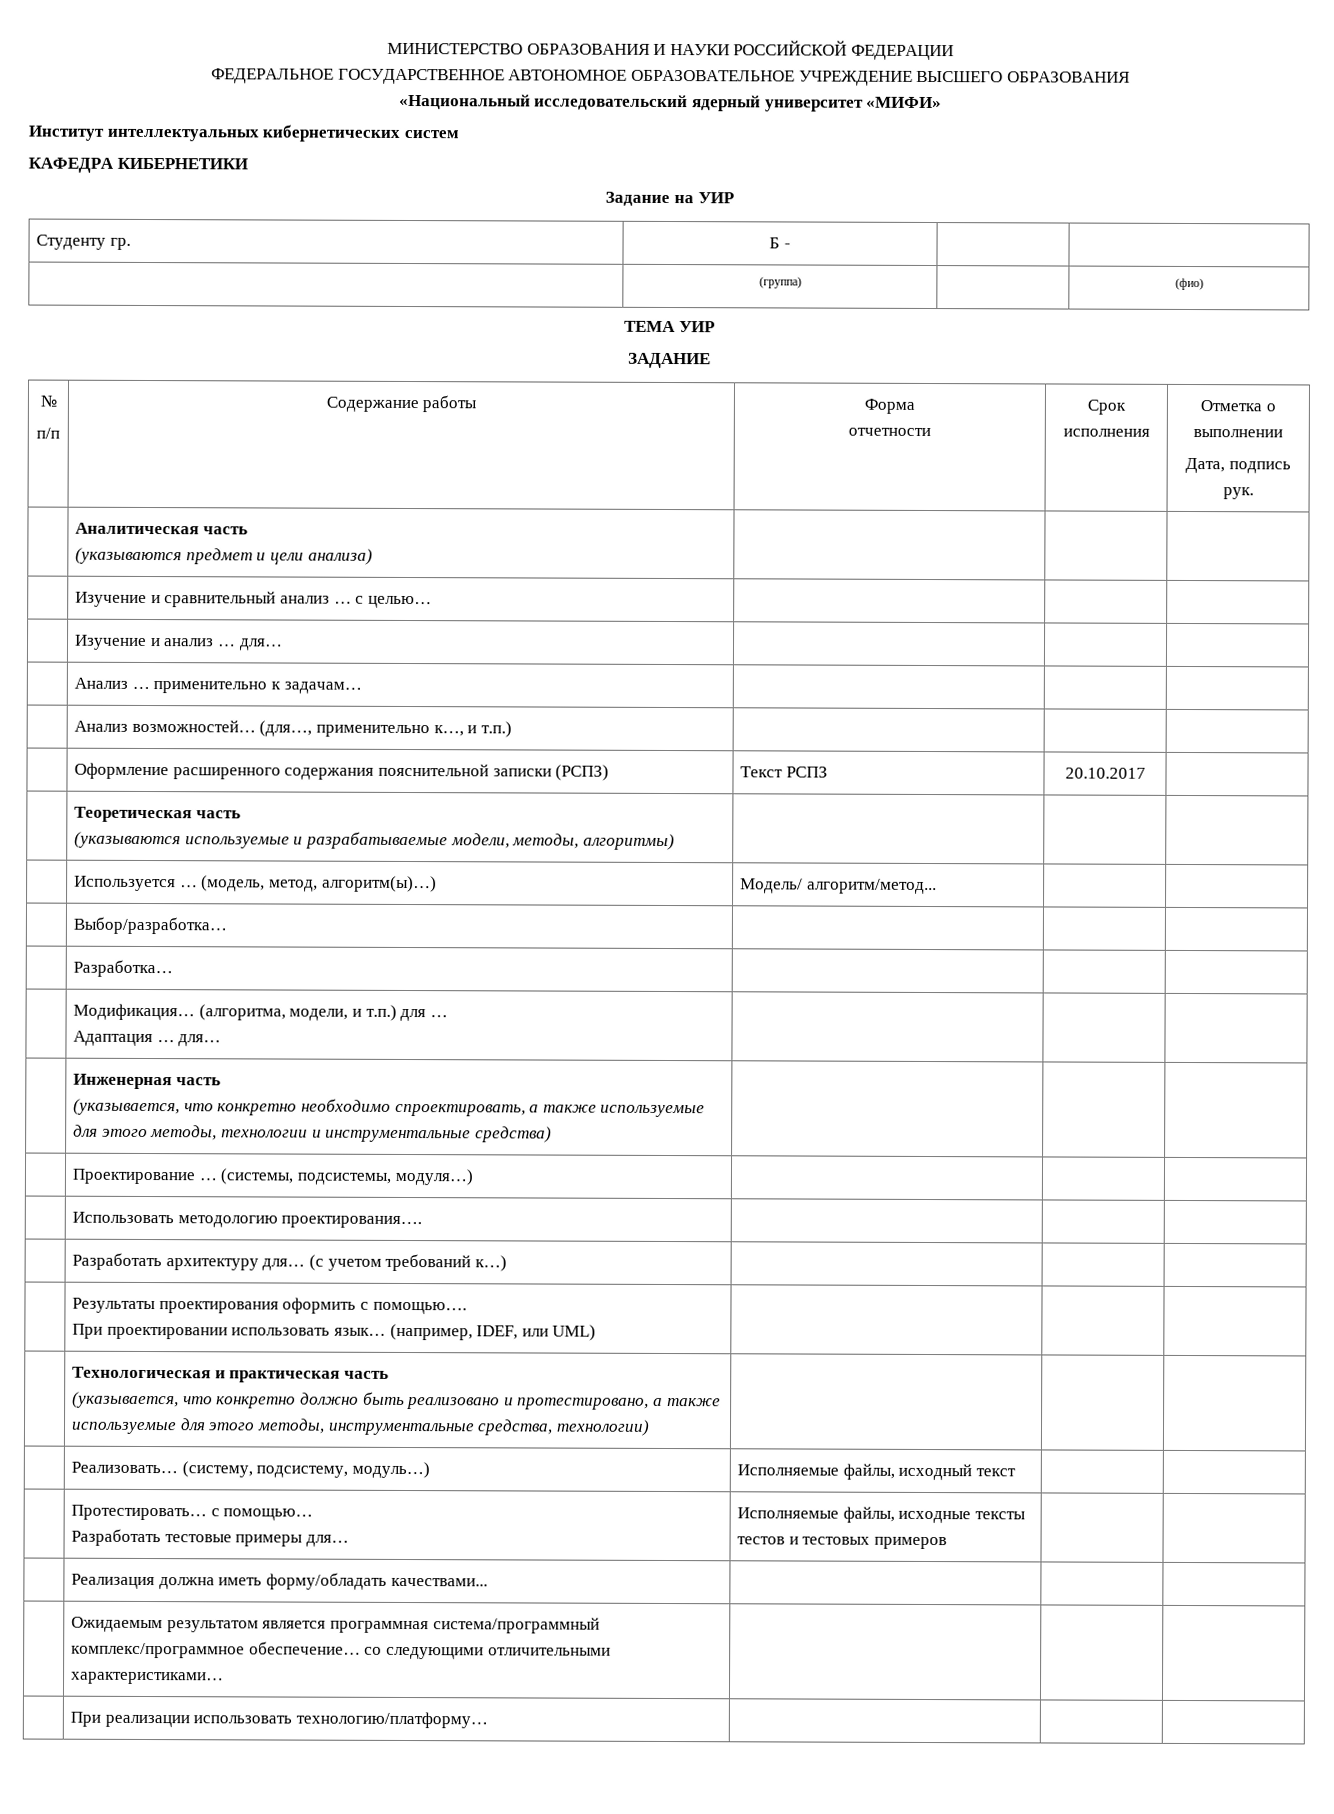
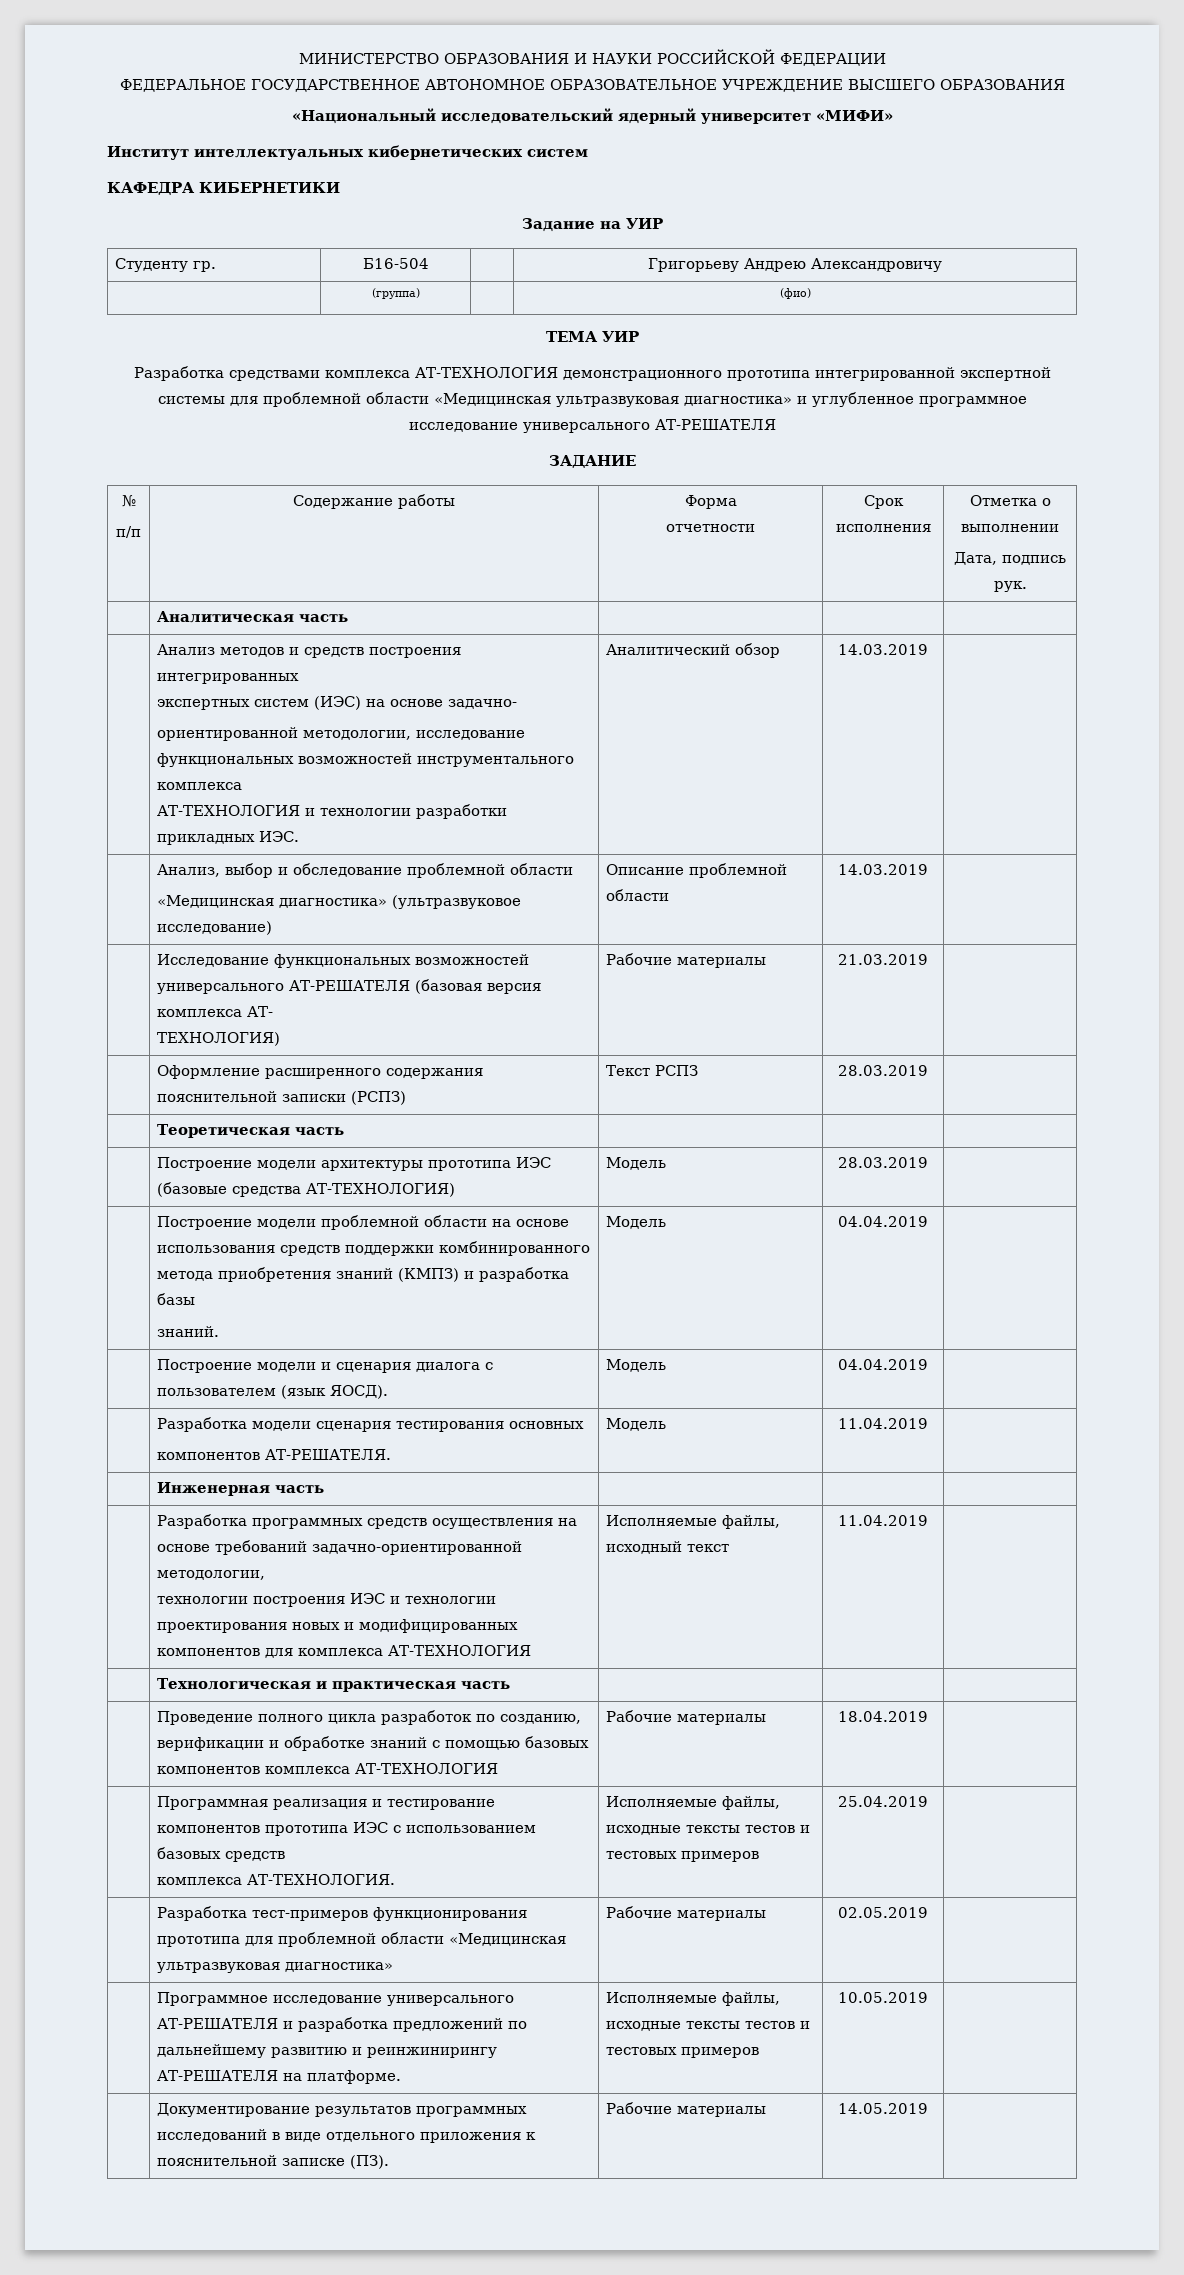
[769,237,791,249] Б - | | -> [362,258,429,269] [648,258,942,272] Б16-504 | | Григорьеву Андрею Александровичу
(715, 327) none -> [133,366,1051,381] [157,392,1027,407] [408,419,776,433] // Разработка средствами комплекса АТ-ТЕХНОЛОГИЯ демонстрационного прототипа интегрированной экспертной системы для проблемной области «Медицинская ультразвуковая диагностика» и углубленное программное исследование универсального АТ-РЕШАТЕЛЯ
[75,547,373,565] [75,591,432,609] [74,634,283,651] [74,677,362,694] [74,719,512,738] // (указываются предмет и цели анализа) | | | // | Изучение и сравнительный анализ … с целью… | | | // | Изучение и анализ … для… | | | // | Анализ … применительно к задачам… | | | // | Анализ возможностей… (для…, применительно к…, и т.п.) | | -> [157,644,462,658] [157,673,300,684] [157,696,518,710] [157,727,526,741] [157,753,575,767] [157,782,243,790] [157,804,508,819] [157,831,300,845] [606,643,781,658] [838,644,928,655] [157,863,574,878] [157,895,522,909] [157,921,273,935] [606,863,788,878] [606,889,670,901] [838,864,928,875] [157,954,530,968] [157,979,542,994] [157,1006,274,1017] [157,1032,281,1046] [606,953,767,968] [838,954,928,965] | | | // | Анализ методов и средств построения интегрированных // экспертных систем (ИЭС) на основе задачно- // ориентированной методологии, исследование функциональных возможностей инструментального комплекса // АТ-ТЕХНОЛОГИЯ и технологии разработки прикладных ИЭС. | Аналитический обзор | 14.03.2019 | // | Анализ, выбор и обследование проблемной области // «Медицинская диагностика» (ультразвуковое исследование) | Описание проблемной области | 14.03.2019 | // | Исследование функциональных возможностей универсального АТ-РЕШАТЕЛЯ (базовая версия комплекса АТ- // ТЕХНОЛОГИЯ) | Рабочие материалы | 21.03.2019
[1064,767,1146,779] 20.10.2017 -> [838,1065,928,1076] 28.03.2019
[74,831,675,851] [74,875,437,893] [740,878,937,895] [73,916,228,935] [73,959,174,978] [73,1003,448,1022] [73,1030,222,1047] [73,1073,221,1090] [73,1098,706,1118] [73,1124,552,1143] [72,1168,473,1186] [72,1211,423,1229] [72,1252,507,1272] [72,1297,467,1315] [72,1323,597,1341] [72,1366,389,1383] [72,1391,721,1410] [71,1418,650,1436] [71,1461,430,1479] [737,1463,1016,1481] [71,1504,314,1521] [71,1528,349,1547] [737,1506,1026,1524] [737,1536,947,1550] [71,1572,488,1590] [71,1616,600,1634] [71,1641,611,1660] [71,1671,225,1685] [70,1711,488,1729] // (указываются используемые и разрабатываемые модели, методы, алгоритмы) | | | // | Используется … (модель, метод, алгоритм(ы)…) | Модель/ алгоритм/метод... | | // | Выбор/разработка… | | | // | Разработка… | | | // | Модификация… (алгоритма, модели, и т.п.) для … // Адаптация … для… | | | // | Инженерная часть // (указывается, что конкретно необходимо спроектировать, а также используемые для этого методы, технологии и инструментальные средства) | | | // | Проектирование … (системы, подсистемы, модуля…) | | | // | Использовать методологию проектирования…. | | | // | Разработать архитектуру для… (с учетом требований к…) | | | // | Результаты проектирования оформить с помощью…. // При проектировании использовать язык… (например, IDEF, или UML) | | | // | Технологическая и практическая часть // (указывается, что конкретно должно быть реализовано и протестировано, а также используемые для этого методы, инструментальные средства, технологии) | | | // | Реализовать… (систему, подсистему, модуль…) | Исполняемые файлы, исходный текст | | // | Протестировать… с помощью… // Разработать тестовые примеры для… | Исполняемые файлы, исходные тексты тестов и тестовых примеров | | // | Реализация должна иметь форму/обладать качествами... | | | // | Ожидаемым результатом является программная система/программный комплекс/программное обеспечение… со следующими отличительными характеристиками… | | | // | При реализации использовать технологию/платформу… | | -> [157,1157,552,1171] [157,1182,456,1197] [606,1157,667,1170] [838,1157,928,1168] [157,1215,570,1230] [157,1241,591,1256] [157,1267,570,1282] [157,1293,196,1305] [157,1326,220,1337] [606,1216,667,1229] [838,1216,928,1227] [157,1359,494,1373] [157,1385,389,1399] [606,1359,667,1372] [838,1359,928,1370] [157,1417,585,1432] [157,1449,392,1460] [606,1418,667,1431] [838,1418,928,1429] [157,1482,325,1496] [157,1514,578,1529] [157,1540,523,1555] [157,1570,266,1580] [157,1593,497,1607] [157,1619,519,1633] [157,1645,532,1658] [606,1515,781,1529] [606,1541,730,1554] [838,1515,928,1526] [157,1678,511,1692] [157,1710,582,1725] [157,1736,590,1751] [157,1763,499,1774] [606,1710,767,1725] [838,1711,928,1722] [157,1796,496,1810] [157,1822,537,1836] [157,1847,286,1862] [157,1874,396,1885] [606,1796,781,1810] [606,1825,811,1835] [606,1851,760,1862] [838,1796,928,1807] [157,1906,528,1921] [157,1932,567,1947] [157,1962,394,1973] [606,1906,767,1921] [838,1907,928,1918] [157,1992,515,2006] [157,2017,528,2032] [157,2044,498,2058] [157,2070,402,2084] [606,1992,781,2006] [606,2021,811,2031] [606,2047,760,2058] [838,1992,928,2003] [157,2103,528,2117] [157,2129,537,2143] [157,2155,390,2169] [606,2102,767,2117] [838,2103,928,2114] | | | // | Построение модели архитектуры прототипа ИЭС (базовые средства АТ-ТЕХНОЛОГИЯ) | Модель | 28.03.2019 | // | Построение модели проблемной области на основе использования средств поддержки комбинированного метода приобретения знаний (КМПЗ) и разработка базы // знаний. | Модель | 04.04.2019 | // | Построение модели и сценария диалога с пользователем (язык ЯОСД). | Модель | 04.04.2019 | // | Разработка модели сценария тестирования основных // компонентов АТ-РЕШАТЕЛЯ. | Модель | 11.04.2019 | // | Инженерная часть | | | // | Разработка программных средств осуществления на основе требований задачно-ориентированной методологии, // технологии построения ИЭС и технологии проектирования новых и модифицированных компонентов для комплекса АТ-ТЕХНОЛОГИЯ | Исполняемые файлы, исходный текст | 11.04.2019 | // | Технологическая и практическая часть | | | // | Проведение полного цикла разработок по созданию, верификации и обработке знаний с помощью базовых компонентов комплекса АТ-ТЕХНОЛОГИЯ | Рабочие материалы | 18.04.2019 | // | Программная реализация и тестирование компонентов прототипа ИЭС с использованием базовых средств // комплекса АТ-ТЕХНОЛОГИЯ. | Исполняемые файлы, исходные тексты тестов и тестовых примеров | 25.04.2019 | // | Разработка тест-примеров функционирования прототипа для проблемной области «Медицинская ультразвуковая диагностика» | Рабочие материалы | 02.05.2019 | // | Программное исследование универсального АТ-РЕШАТЕЛЯ и разработка предложений по дальнейшему развитию и реинжинирингу АТ-РЕШАТЕЛЯ на платформе. | Исполняемые файлы, исходные тексты тестов и тестовых примеров | 10.05.2019 | // | Документирование результатов программных исследований в виде отдельного приложения к пояснительной записке (ПЗ). | Рабочие материалы | 14.05.2019

